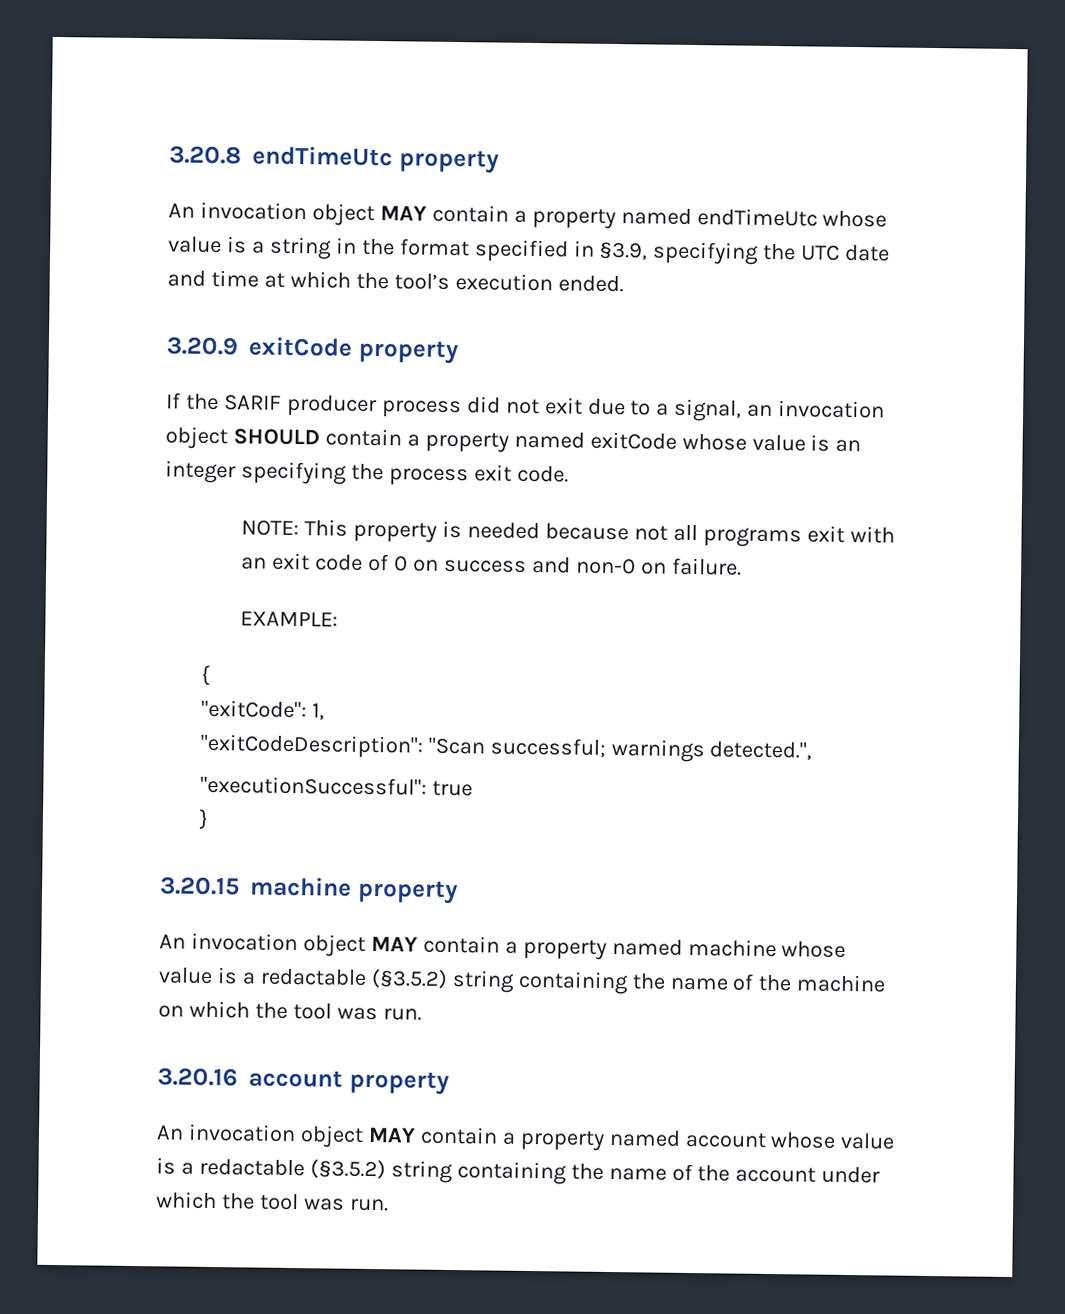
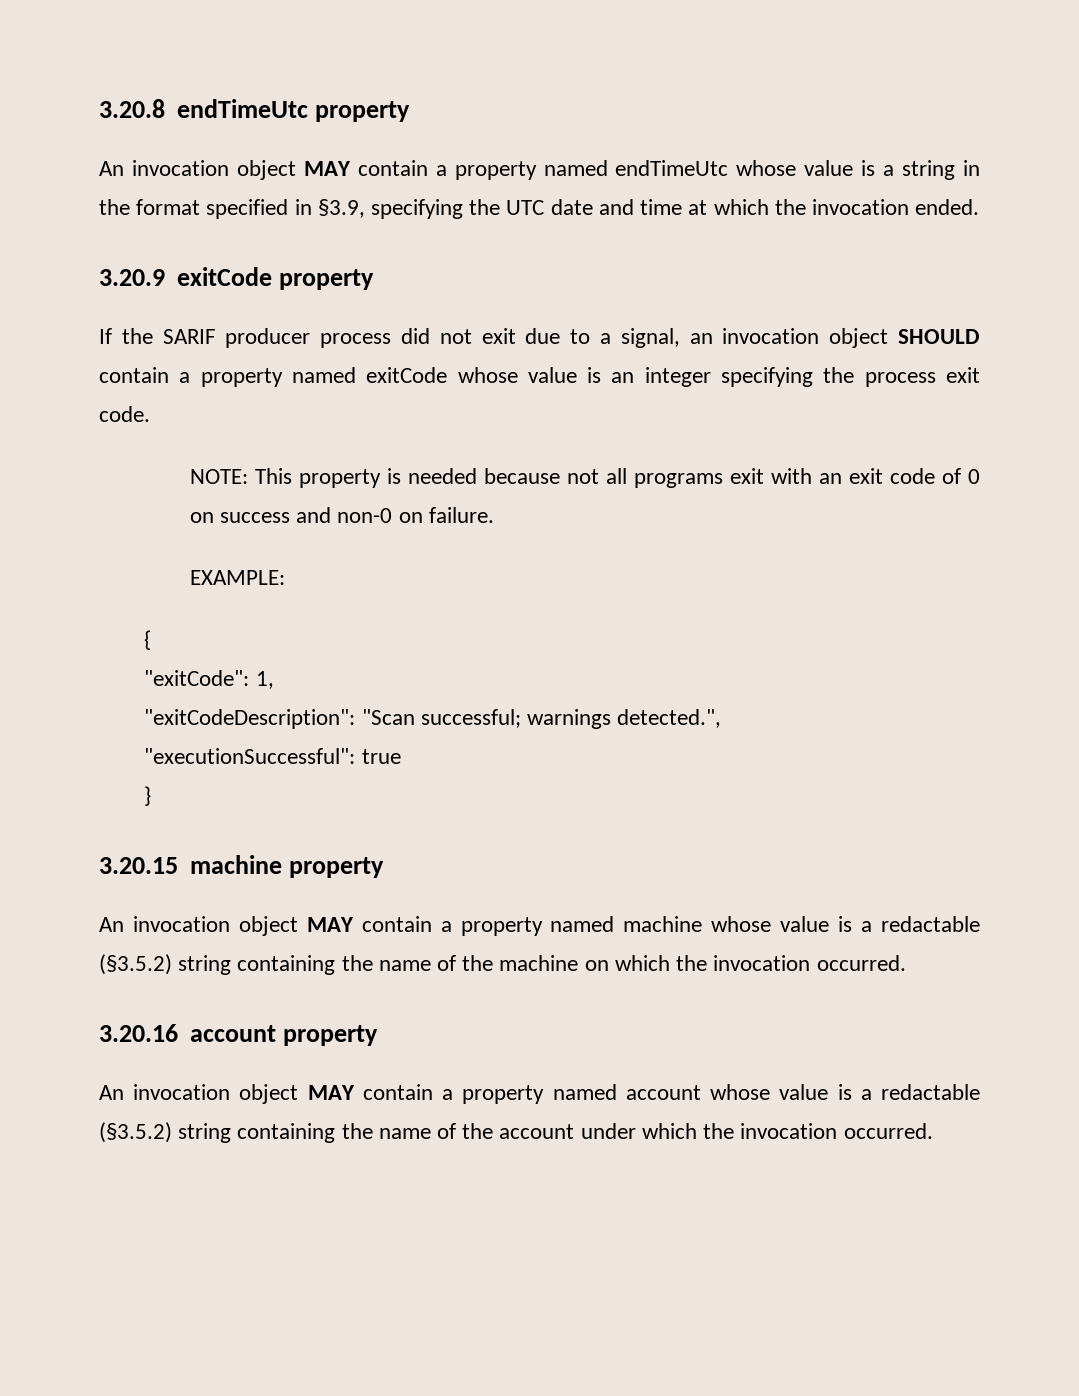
[393,272,553,292] tool’s execution -> [811,199,909,215] invocation
[292,1003,422,1021] tool was run. -> [713,955,906,971] invocation occurred.
[259,1193,389,1212] tool was run. -> [740,1123,933,1139] invocation occurred.

